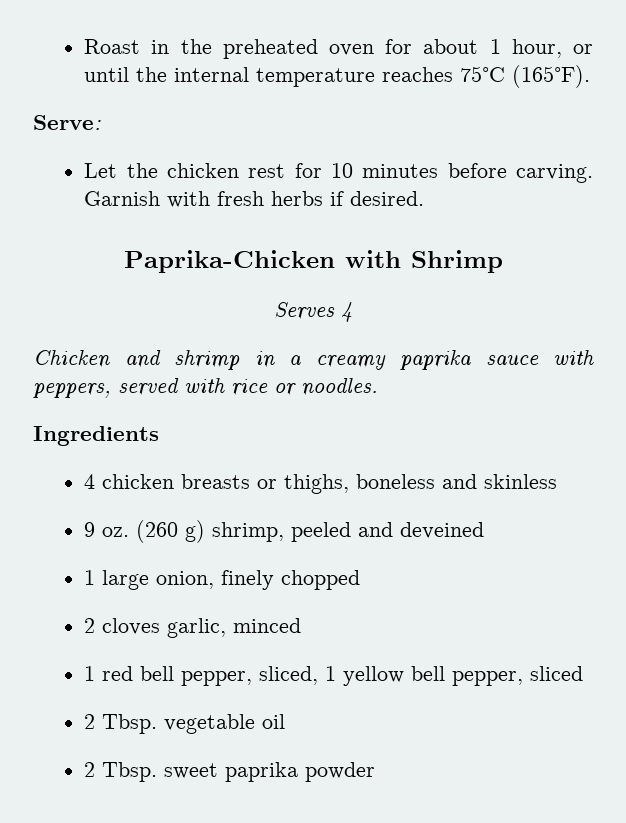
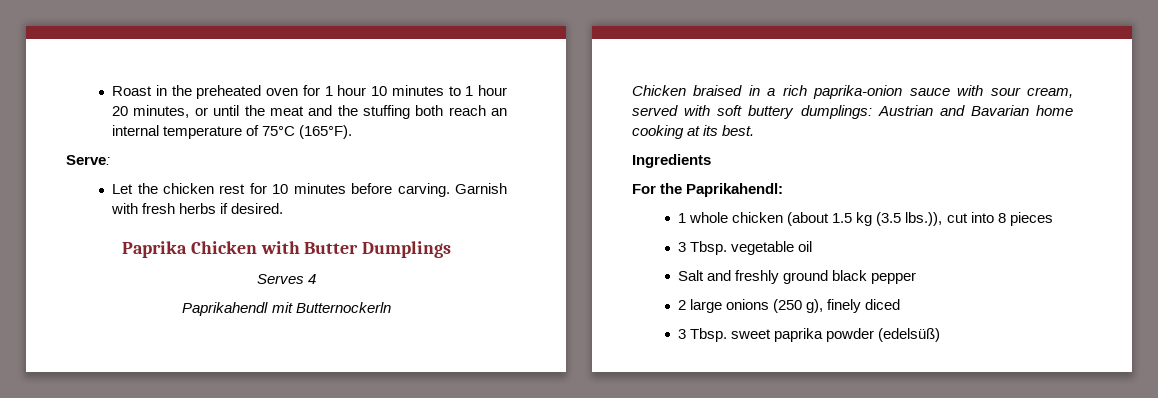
[423,39,593,58] [84,67,168,82] about 1 hour, or until the -> [324,85,508,96] [112,105,508,119] 1 hour 10 minutes to 1 hour 20 minutes, or until the meat and the stuffing both reach an
[382,67,454,82] reaches -> [246,125,260,136] of
[123,250,503,273] [274,302,352,322] [33,350,594,370] [33,378,378,398] [33,426,159,446] [84,474,558,494] [84,520,485,543] [84,570,361,590] [84,618,302,638] [84,666,584,686] [84,714,286,734] [84,762,96,777] Paprika-Chicken with Shrimp // Serves 4 // Chicken and shrimp in a creamy paprika sauce with peppers, served with rice or noodles. // Ingredients // 4 chicken breasts or thighs, boneless and skinless // 9 oz. (260 g) shrimp, peeled and deveined // 1 large onion, finely chopped // 2 cloves garlic, minced // 1 red bell pepper, sliced, 1 yellow bell pepper, sliced // 2 Tbsp. vegetable oil // 2 -> [121,241,452,258] [256,274,317,284] [182,302,391,316] [632,85,1073,99] [632,105,1073,119] [632,125,755,139] [632,154,711,168] [632,183,784,197] [678,212,1053,226] [678,241,813,255] [678,270,917,284] [678,299,901,313] [678,329,687,339] Paprika Chicken with Butter Dumplings // Serves 4 // Paprikahendl mit Butternockerln // Chicken braised in a rich paprika-onion sauce with sour cream, served with soft buttery dumplings: Austrian and Bavarian home cooking at its best. // Ingredients // For the Paprikahendl: // 1 whole chicken (about 1.5 kg (3.5 lbs.)), cut into 8 pieces // 3 Tbsp. vegetable oil // Salt and freshly ground black pepper // 2 large onions (250 g), finely diced // 3
(376, 772) none -> [878,328,941,342] (edelsüß)

